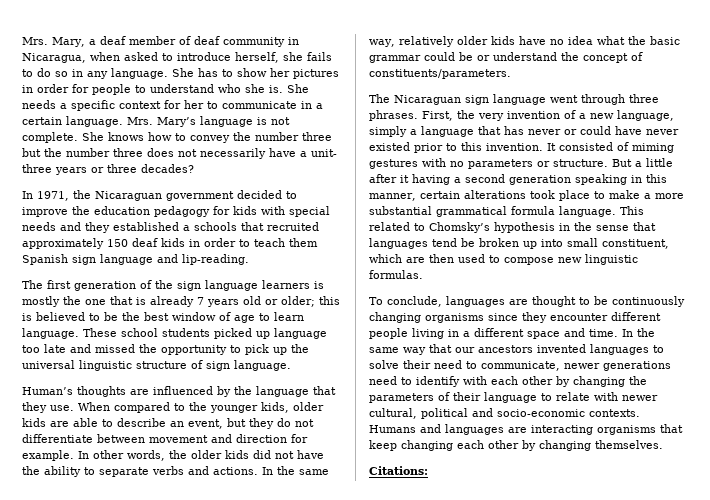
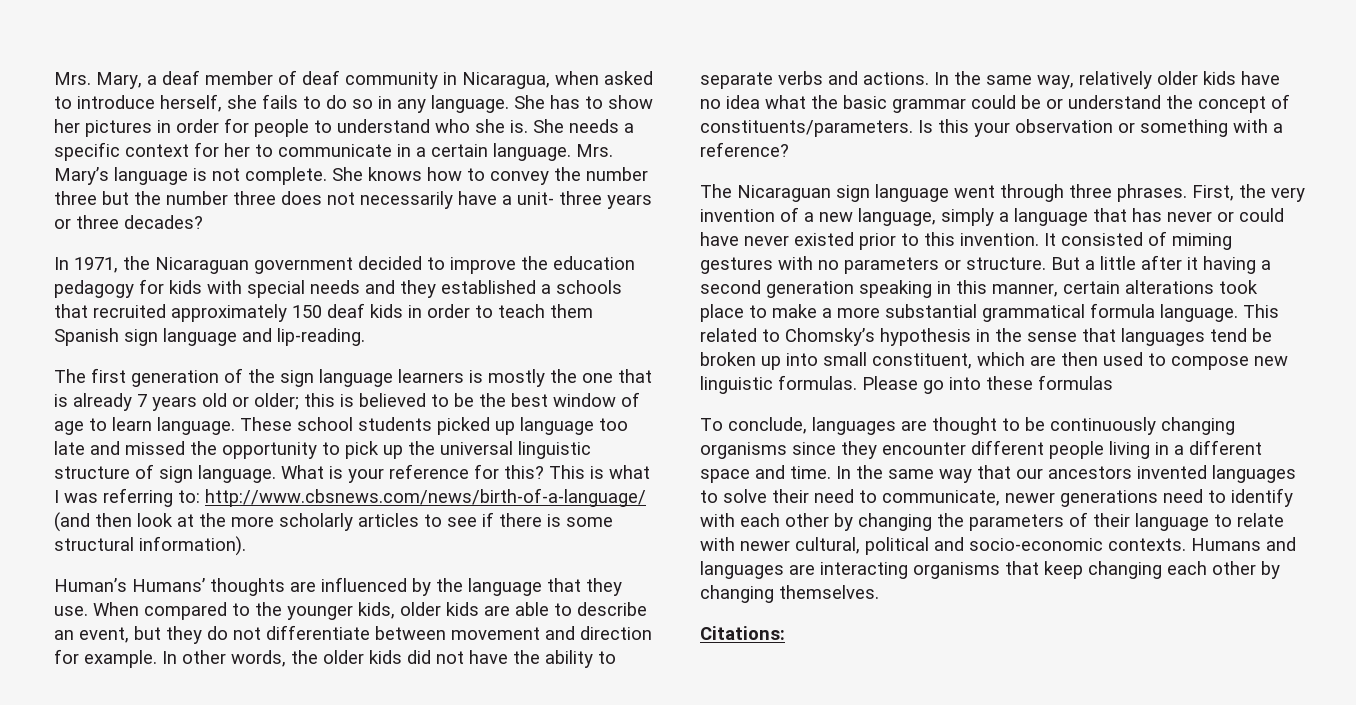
(291, 365) none -> [281,464,650,483] [54,488,646,507] [54,512,613,532] [54,536,246,556] What is your reference for this? This is what I was referring to: http://www.cbsnews.com/news/birth-of-a-language/ (and then look at the more scholarly articles to see if there is some structural information).
(73, 391) none -> [132,578,205,592] Humans’
(511, 74) none -> [918,119,1283,137] [700,142,789,157] Is this your observation or something with a reference?
(423, 274) none -> [862,375,1113,394] Please go into these formulas

